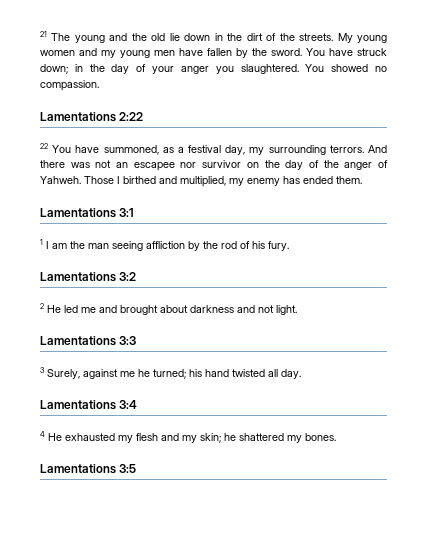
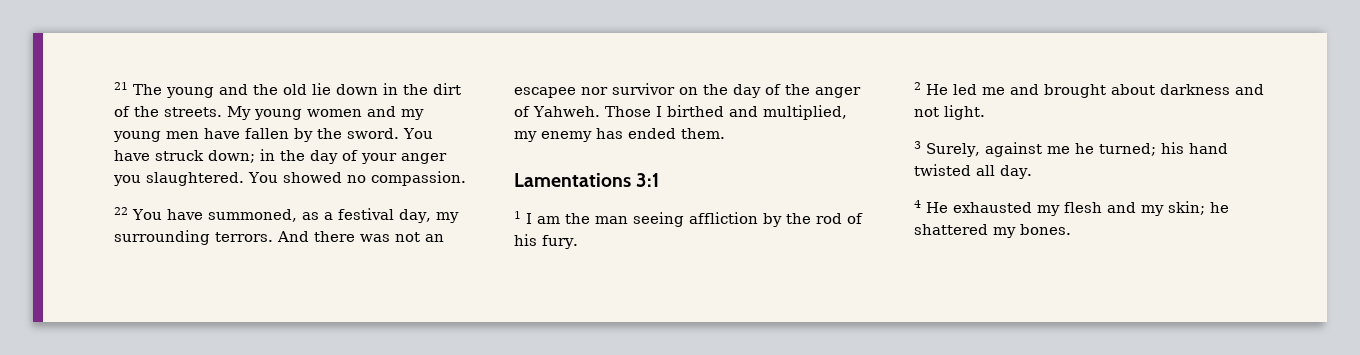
[40,112,144,122] // Lamentations 2:22 -> (466, 178) none
[40,272,137,282] // Lamentations 3:2 -> (578, 242) none
[40,336,137,346] // Lamentations 3:3 -> (985, 112) none
[40,400,138,410] // Lamentations 3:4 -> (1032, 172) none
[40,464,137,474] // Lamentations 3:5 -> (1071, 229) none

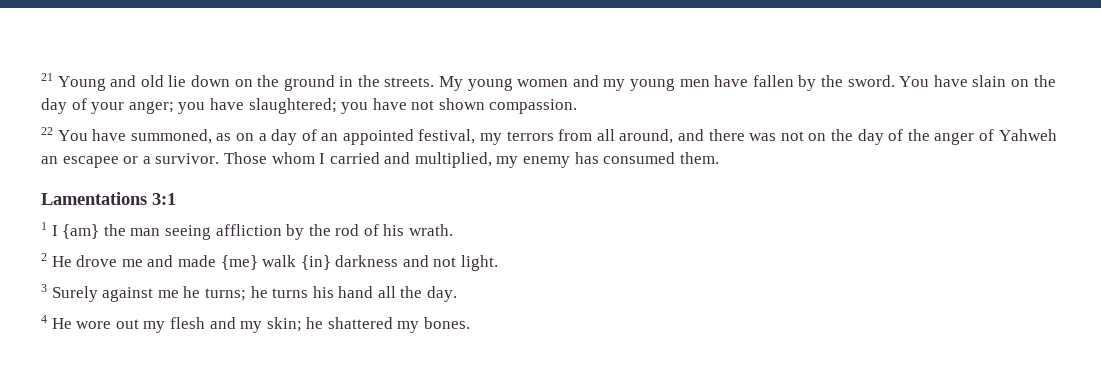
[133,83,461,98] [114,106,130,117] The young and the old lie down in the dirt of -> [57,75,354,91] Young and old lie down on the ground in
[155,149,275,163] struck down; in -> [972,75,1029,87] slain on
[401,153,447,164] [113,172,366,186] anger you slaughtered. You showed no -> [128,98,485,114] anger; you have slaughtered; you have not shown
[323,208,459,223] [114,230,444,245] [514,83,675,98] a festival day, my surrounding terrors. And there was not an escapee nor survivor -> [235,129,804,145] on a day of an appointed festival, my terrors from all around, and there was not
[533,105,724,117] Yahweh. Those I birthed -> [998,129,1057,141] [41,152,380,168] Yahweh an escapee or a survivor. Those whom I carried
[628,128,676,139] ended -> [603,152,676,164] consumed
[537,216,560,224] am -> [62,224,100,239] {am}
[542,235,578,249] fury. -> [409,224,454,236] wrath.
[953,84,977,95] led -> [76,255,118,267] drove
[1044,84,1155,98] brought about -> [177,255,331,270] made {me} walk {in}
[926,143,980,157] Surely, -> [51,286,98,302] Surely
[1098,142,1228,156] [914,164,995,176] turned; his hand twisted all -> [204,286,423,301] turns; he turns his hand all the
[953,202,1032,213] exhausted -> [76,319,139,329] wore out

